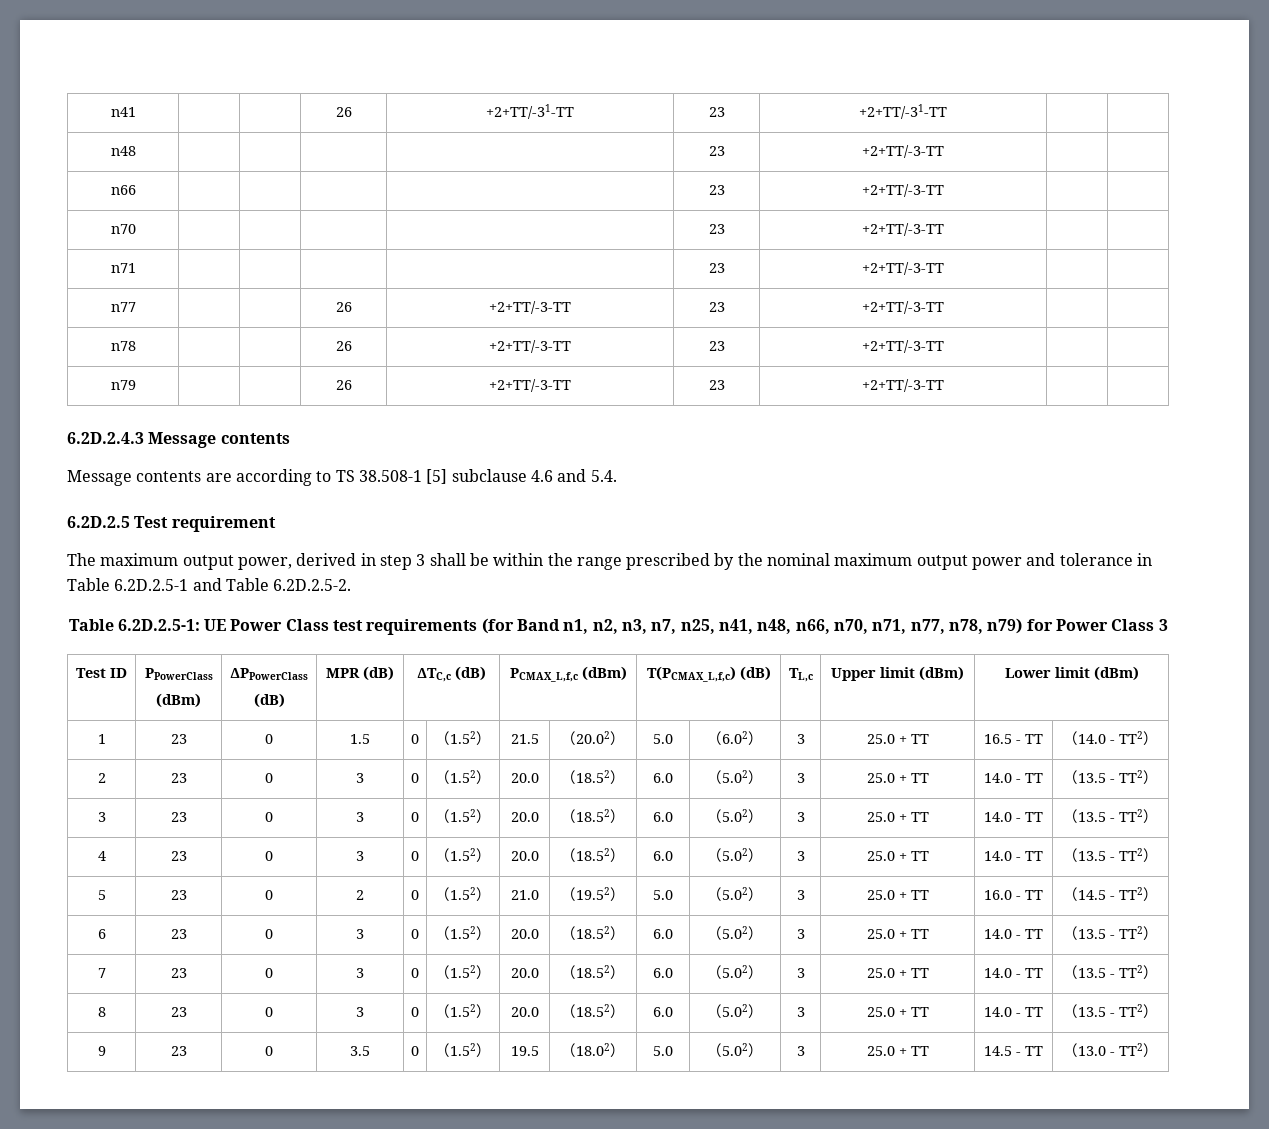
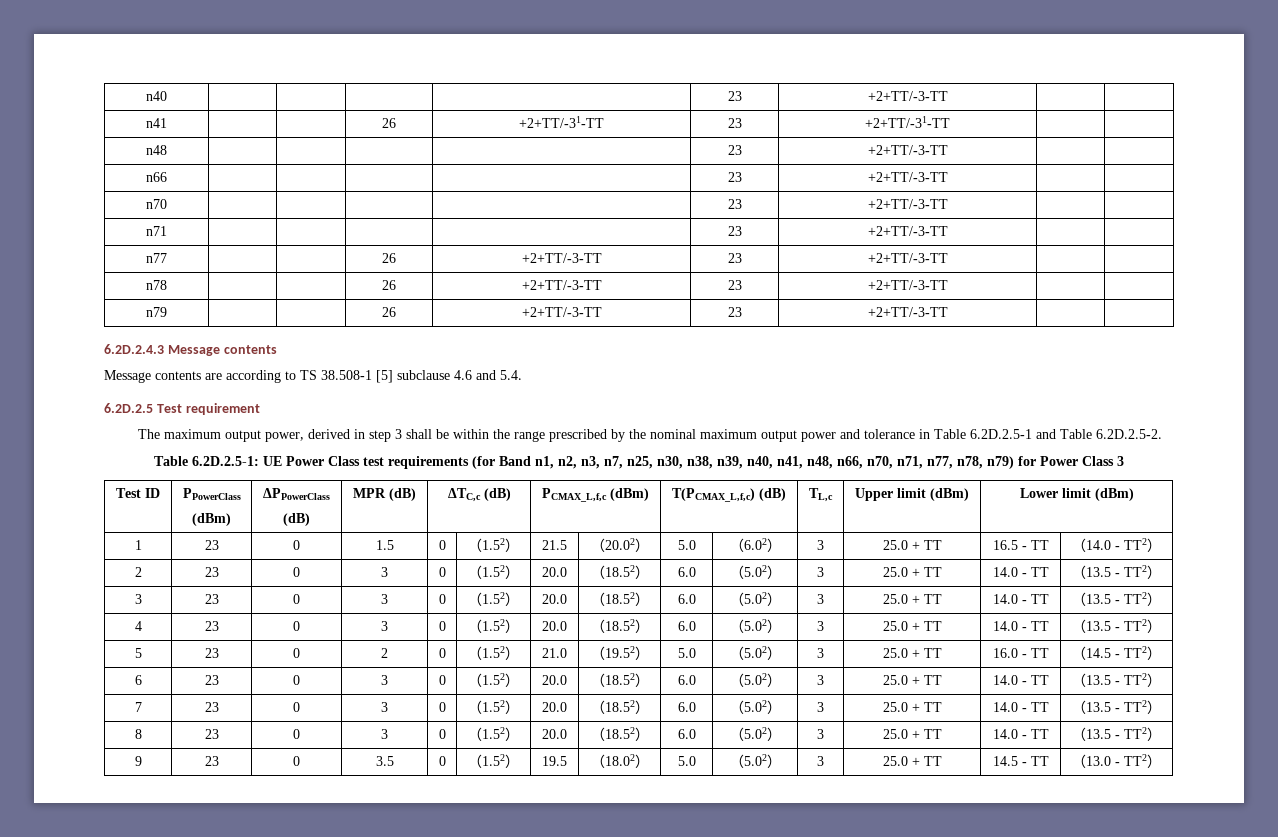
(110, 112) none -> [146,91,167,101] [727,91,742,101] [867,91,948,101] n40 | | | | | 23 | +2+TT/-3-TT | | //
(715, 626) none -> [657,456,773,469] n30, n38, n39, n40,

